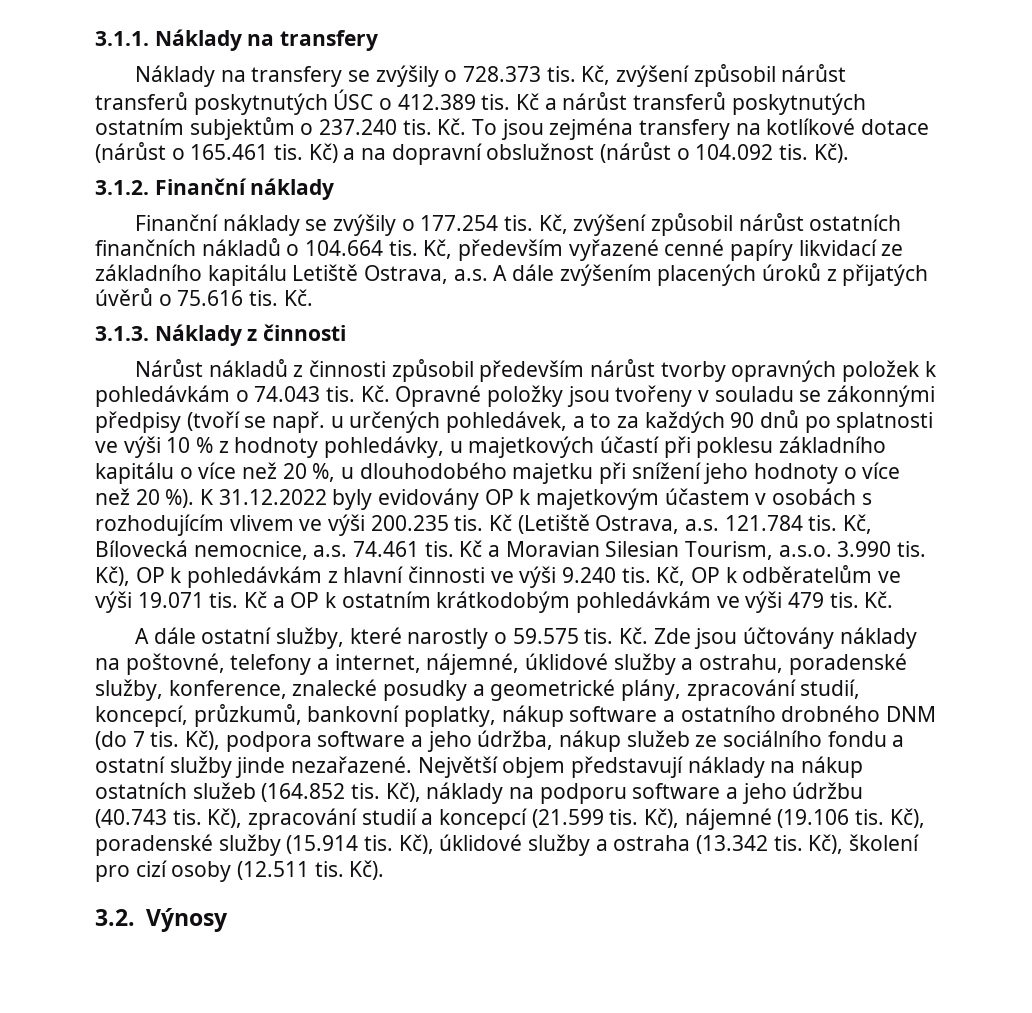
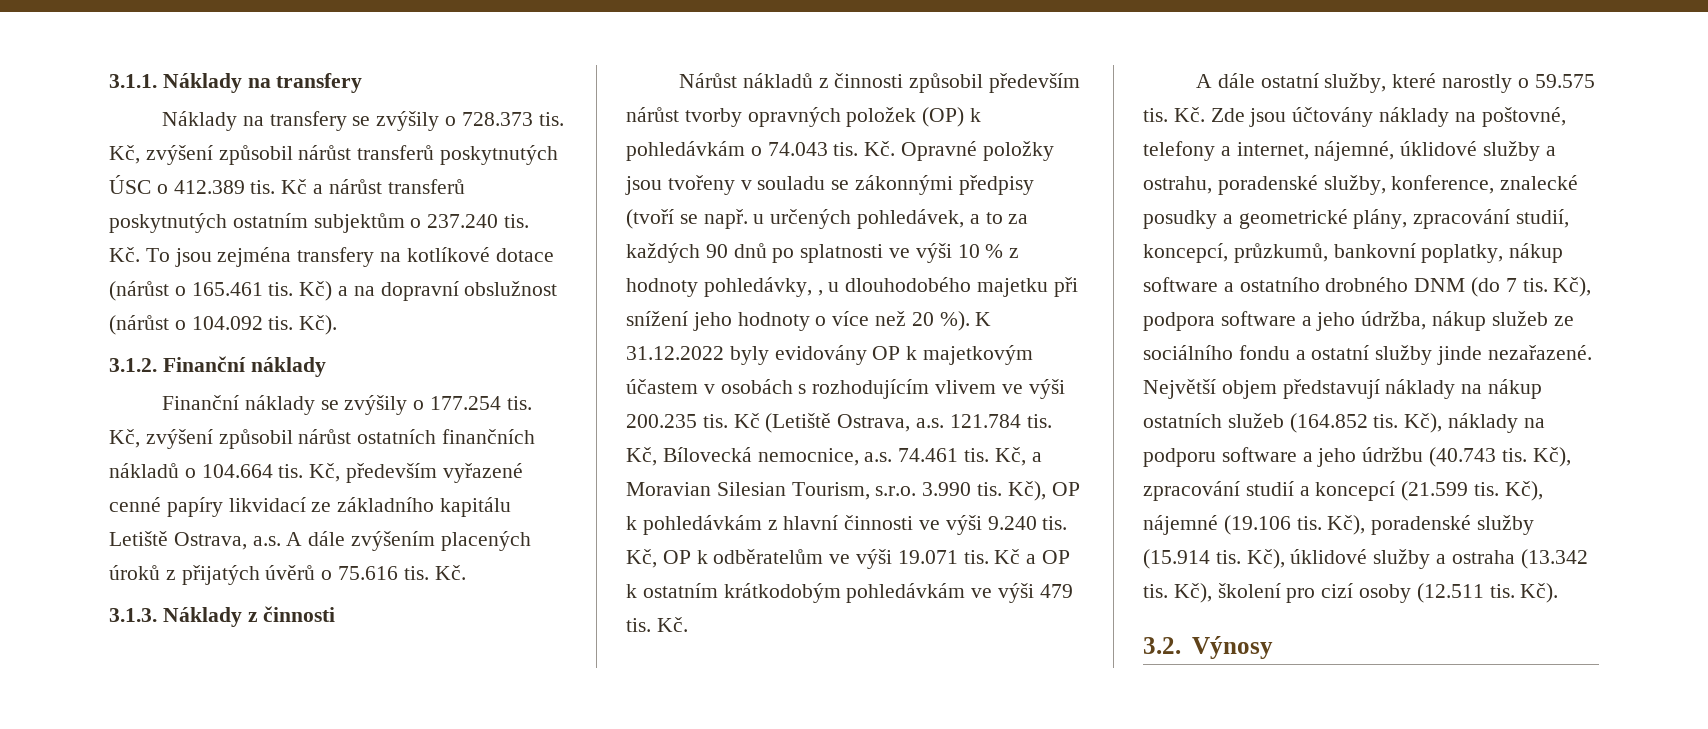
(920, 371) none -> [922,107,965,127] (OP)
[449,436,887,458] [95,462,336,484] u majetkových účastí při poklesu základního kapitálu o více než 20 %, -> [817,290,823,296] ,
[459,540,483,557] Kč -> [994,447,1026,466] Kč,
[778,545,832,557] a.s.o. -> [875,486,917,496] s.r.o.

